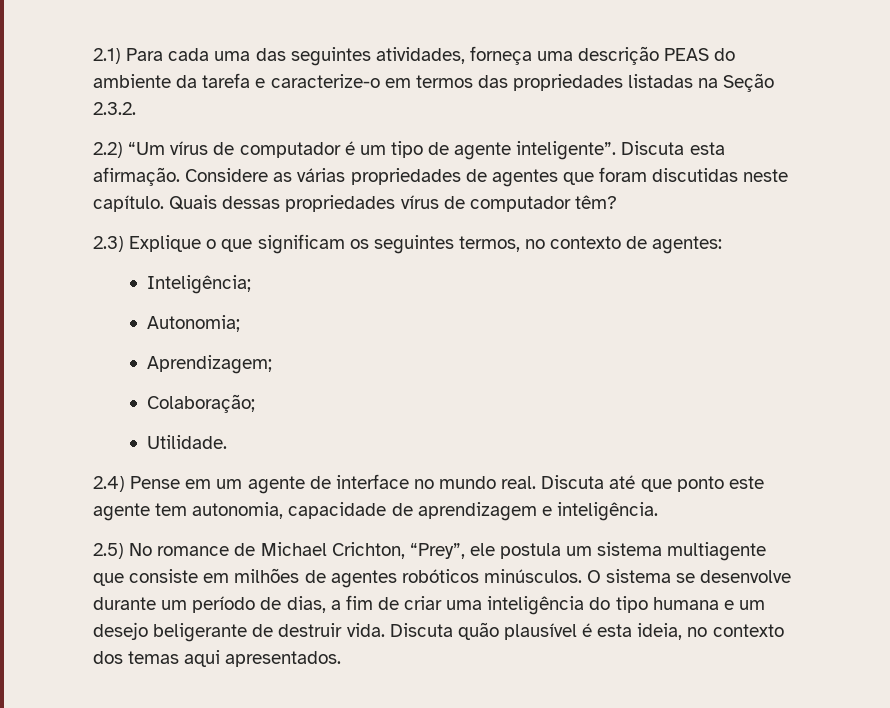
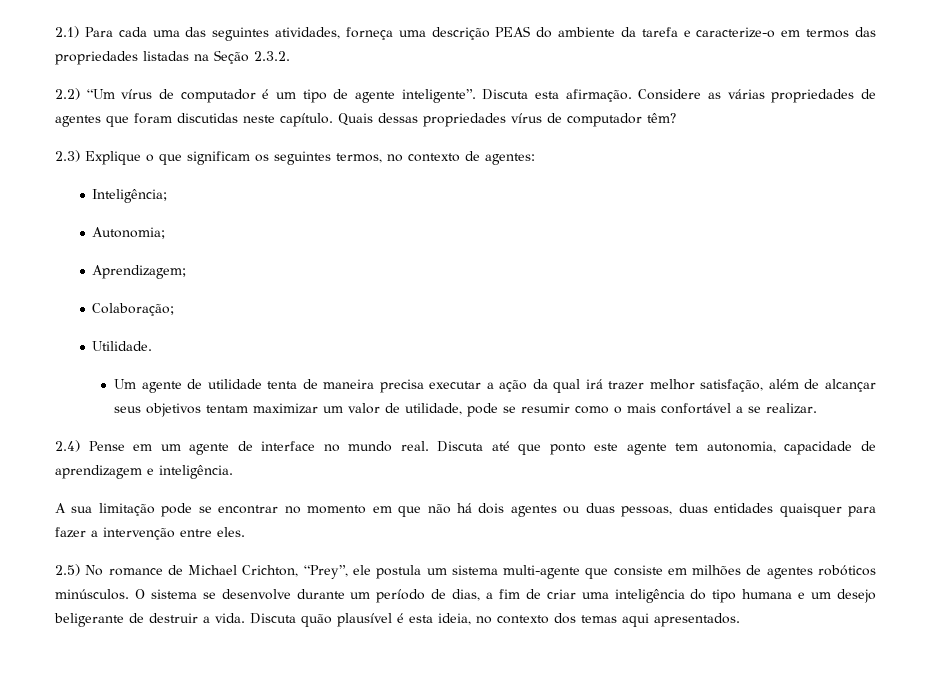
(228, 442) none -> [114,379,876,393] [114,403,818,417] // Um agente de utilidade tenta de maneira precisa executar a ação da qual irá trazer melhor satisfação, além de alcançar seus objetivos tentam maximizar um valor de utilidade, pode se resumir como o mais confortável a se realizar.
(658, 511) none -> [55,503,877,517] [55,527,245,540] // A sua limitação pode se encontrar no momento em que não há dois agentes ou duas pessoas, duas entidades quaisquer para fazer a intervenção entre eles.
[667,542,767,561] multiagente -> [503,565,581,579] multi-agente
(343, 630) none -> [203,616,210,623] a

